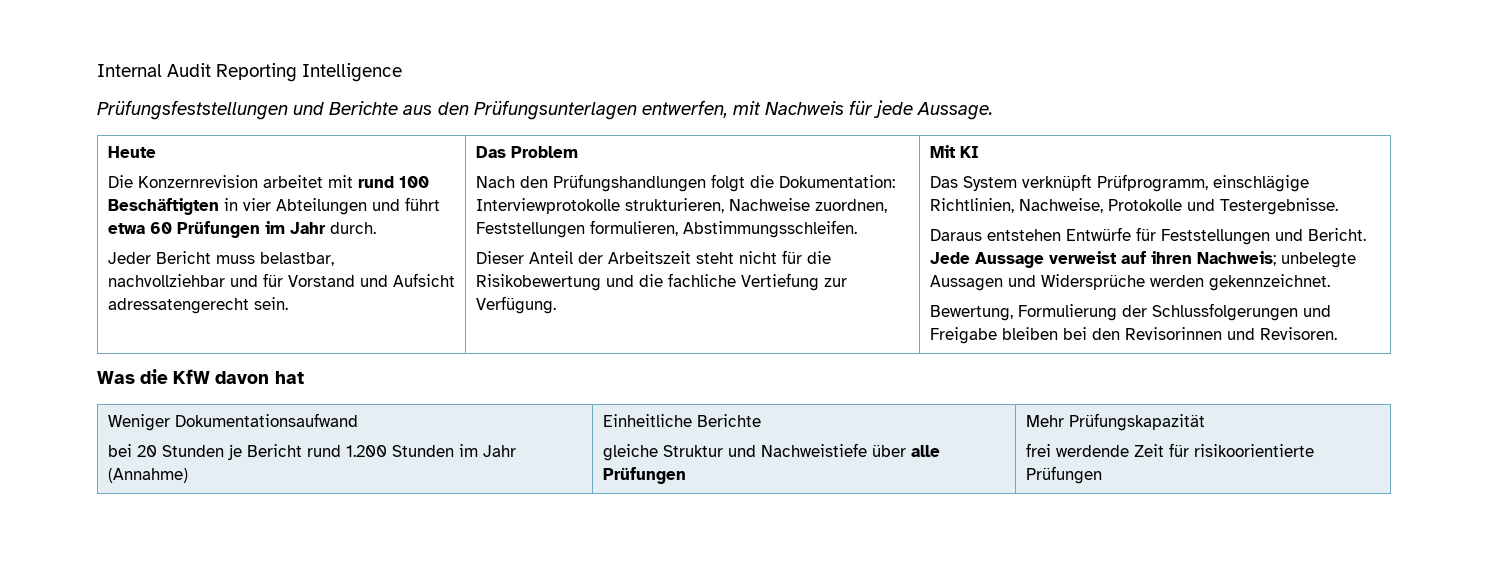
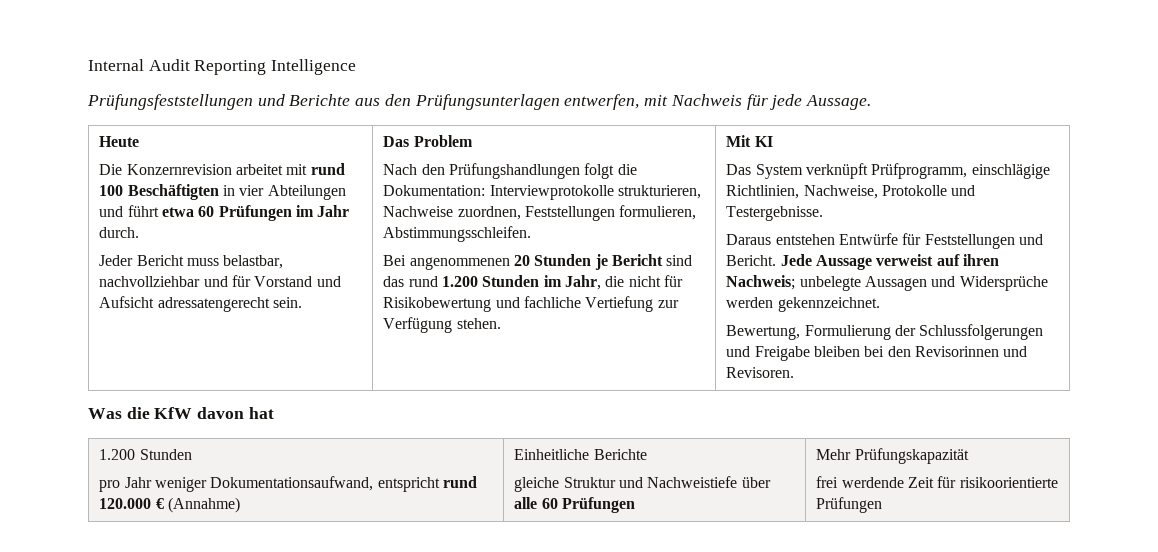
[475,251,734,264] Dieser Anteil der Arbeitszeit steht -> [383,254,693,270] [383,275,625,290] Bei angenommenen 20 Stunden je Bericht sind das rund 1.200 Stunden im Jahr, die
[806,251,831,264] die -> (683, 281) none
[638,274,663,287] die -> (520, 302) none
[475,296,556,314] Verfügung. -> [383,317,501,333] Verfügung stehen.
[107,413,358,431] [107,444,516,460] Weniger Dokumentationsaufwand // bei 20 Stunden je Bericht rund 1.200 Stunden im Jahr -> [99,449,192,460] [99,476,477,492] [99,498,164,509] 1.200 Stunden // pro Jahr weniger Dokumentationsaufwand, entspricht rund 120.000 €
(940, 451) none -> [541,498,558,509] 60

